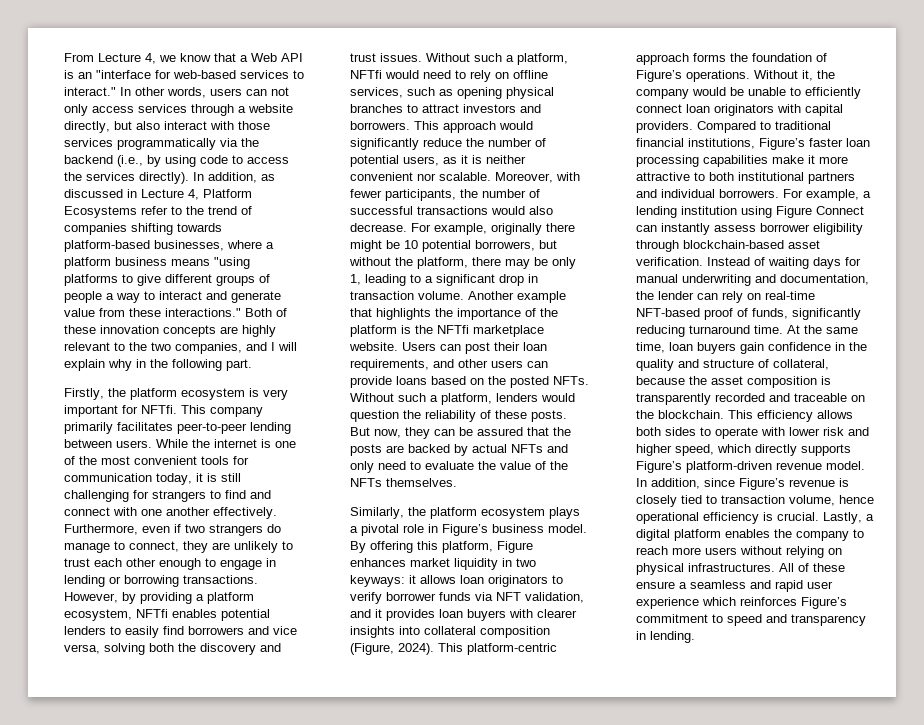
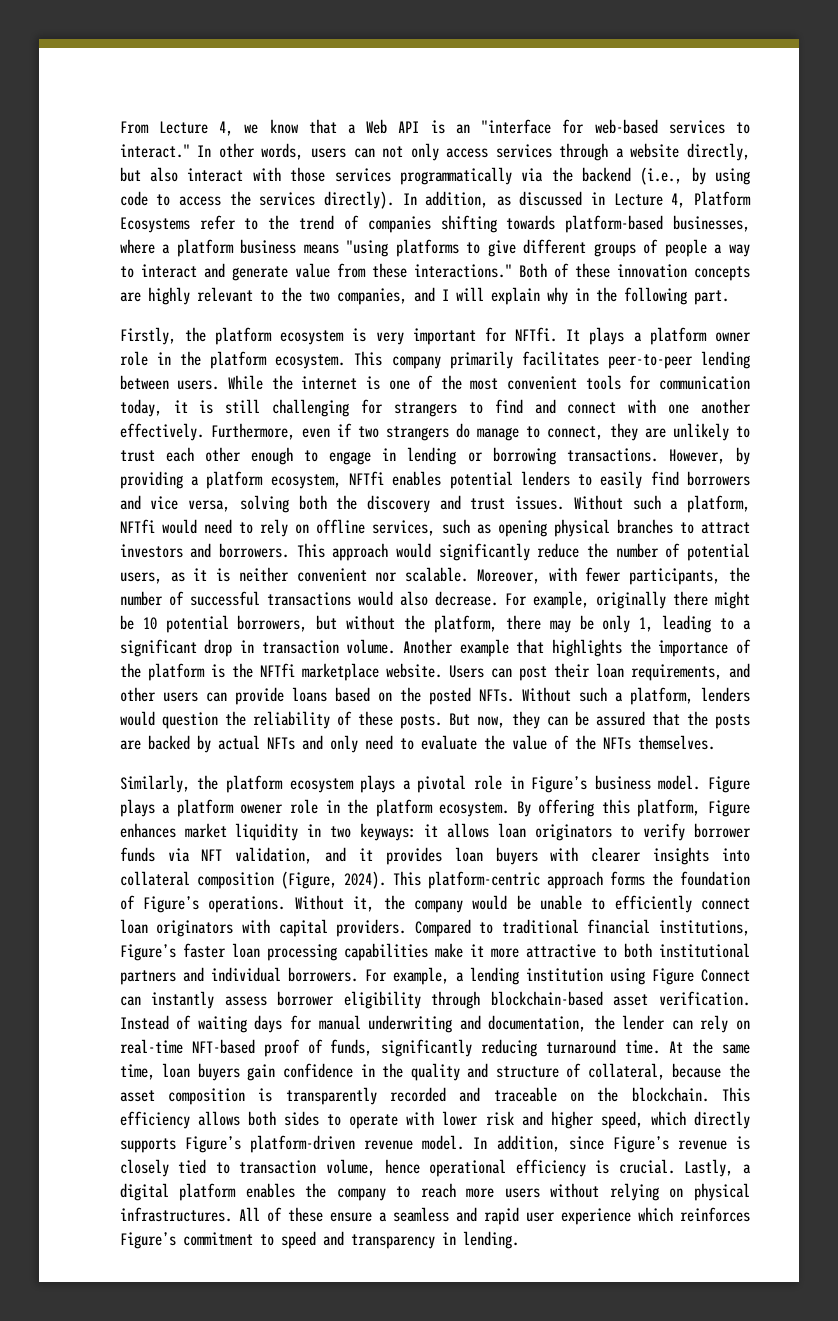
(177, 409) none -> [566,327,752,345] [119,351,346,369] It plays a platform owner role in the platform ecosystem.
(587, 528) none -> [708,776,750,793] [119,799,510,817] Figure plays a platform owener role in the platform ecosystem.

